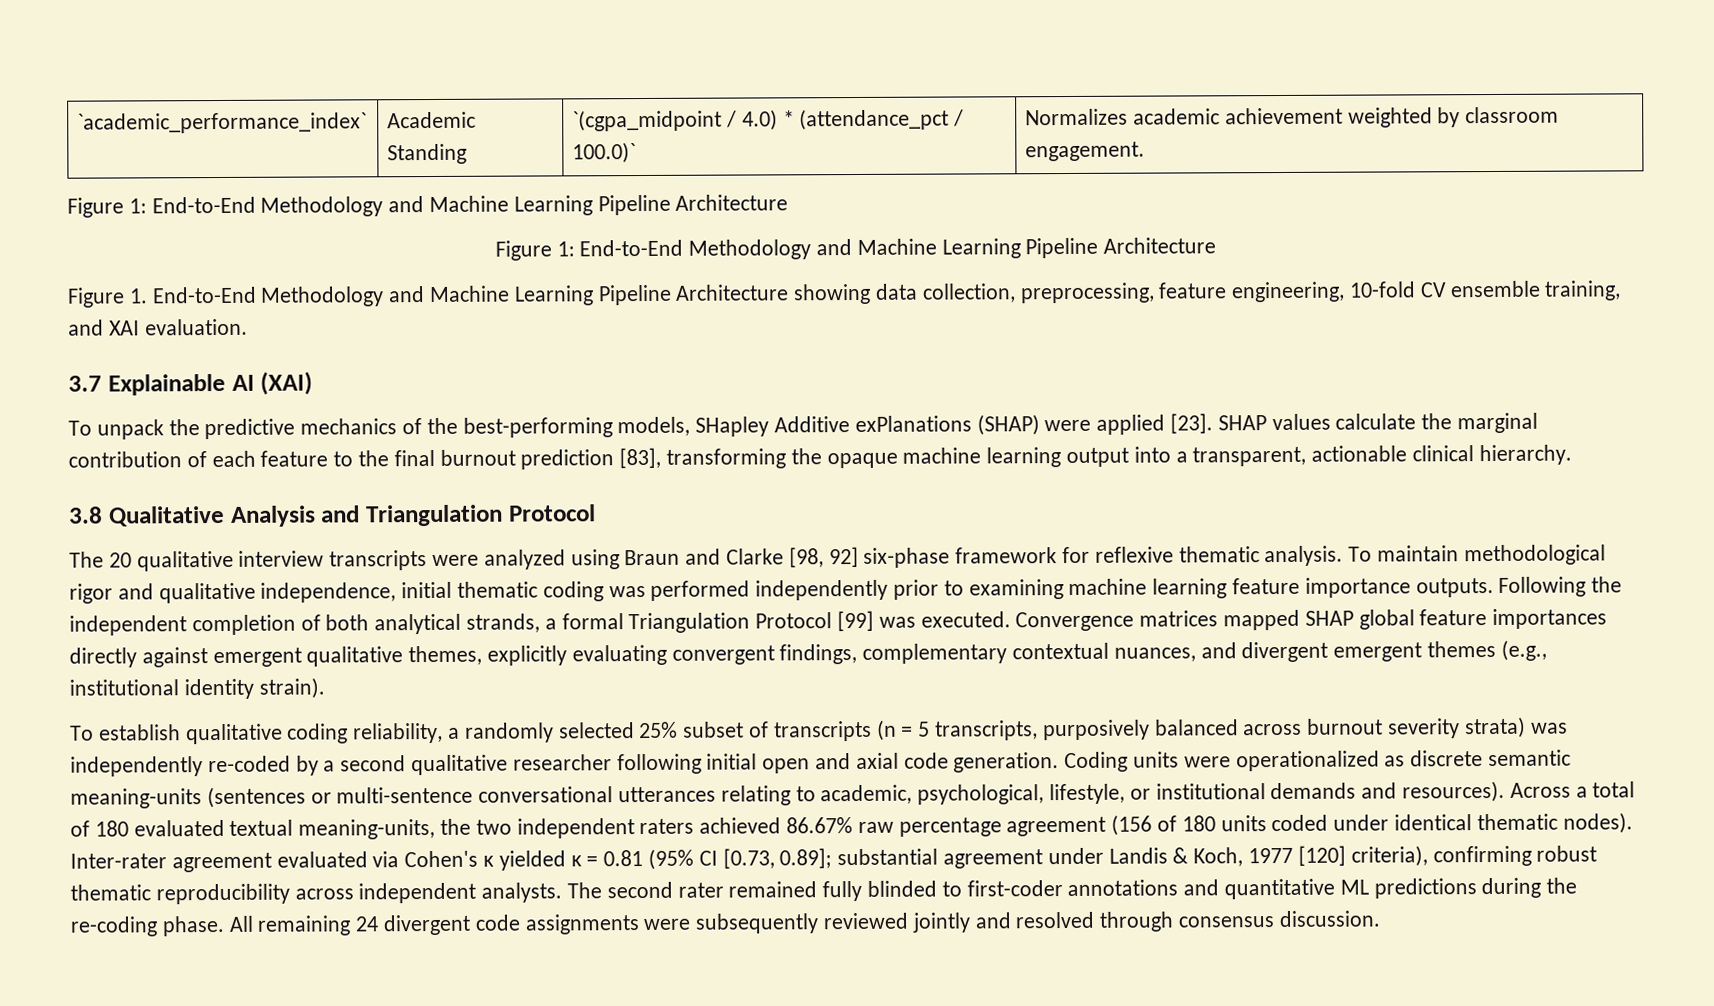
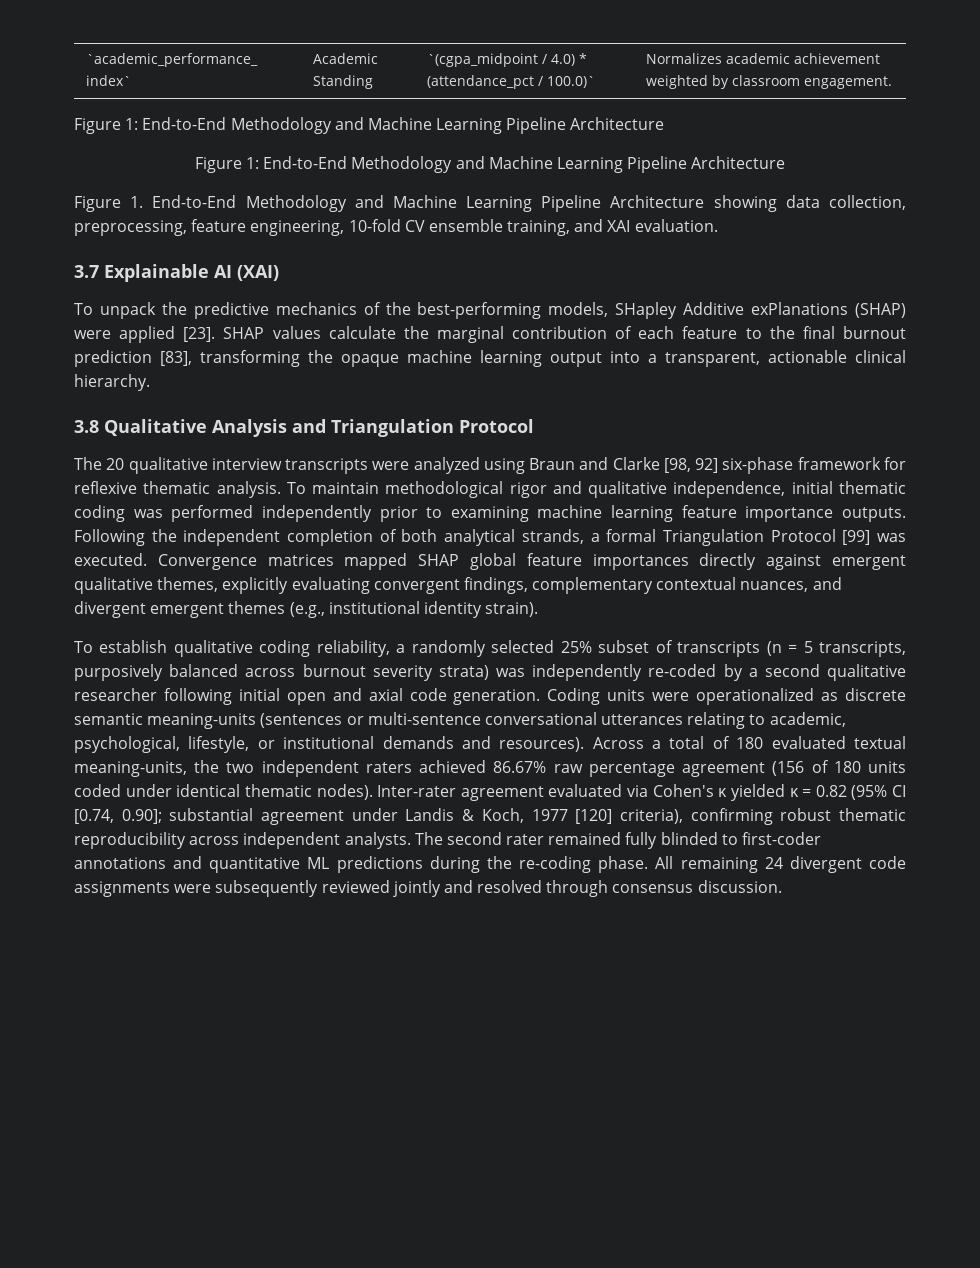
[603,850,644,867] 0.81 -> [815,785,847,797] 0.82
[722,848,833,869] [0.73, 0.89]; -> [74,809,162,824] [0.74, 0.90];

